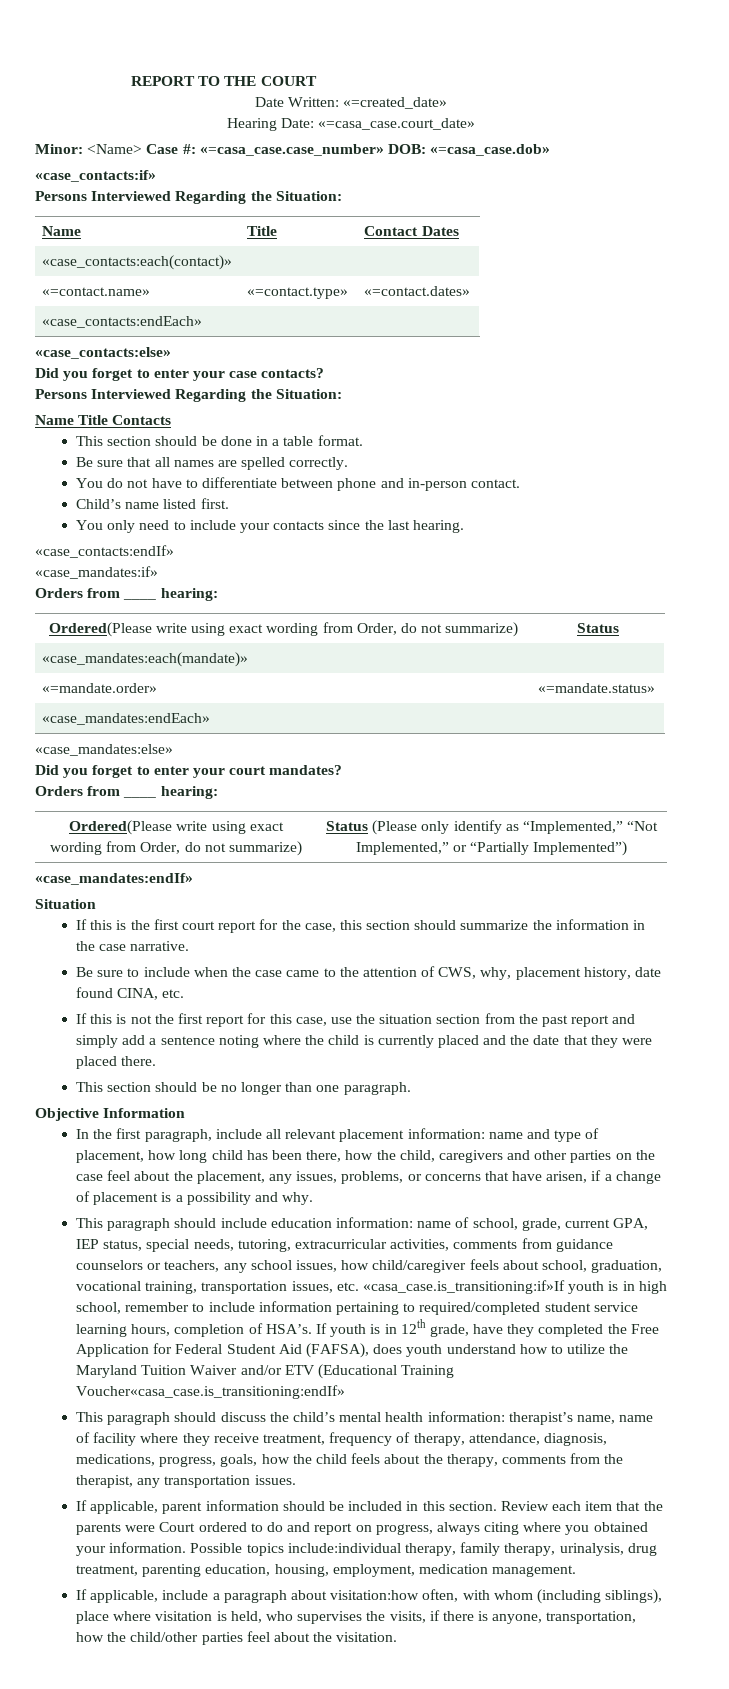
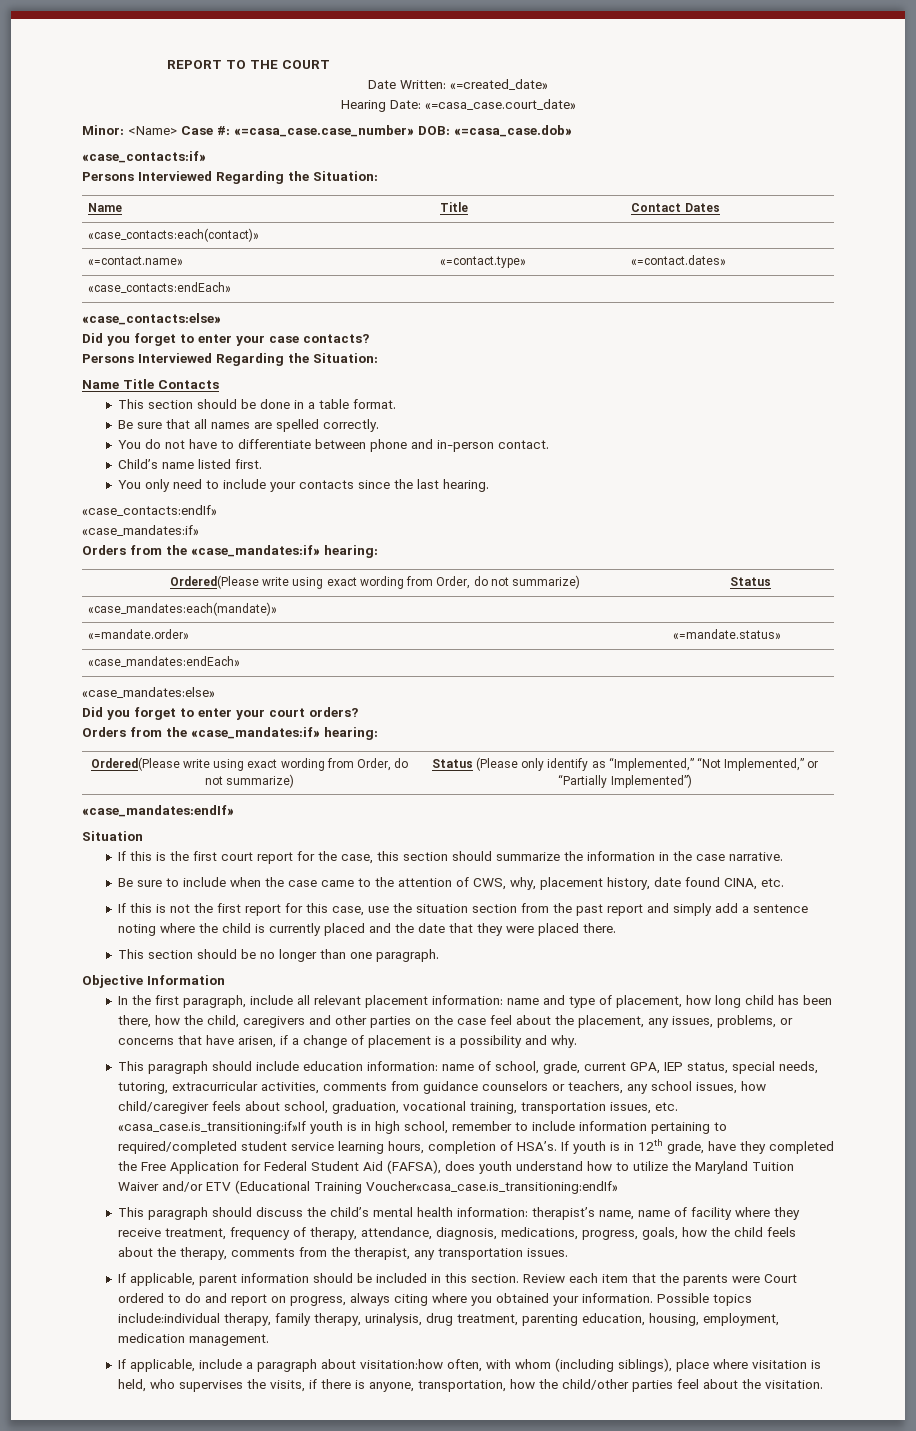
[123,598,157,600] ____ -> [166,545,320,557] the «case_mandates:if»
[269,765,343,775] [35,786,121,796] [123,796,157,798] mandates? // Orders from ____ -> [309,707,358,717] [82,727,320,739] orders? // Orders from the «case_mandates:if»

